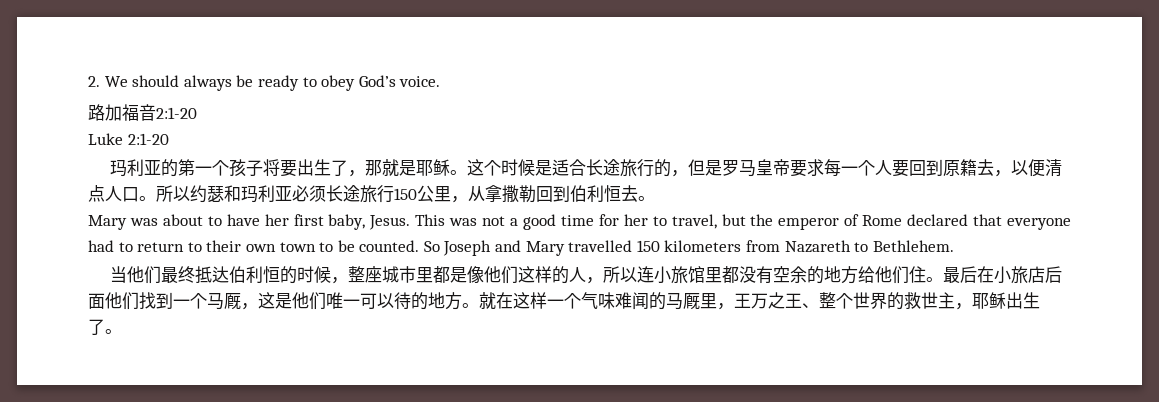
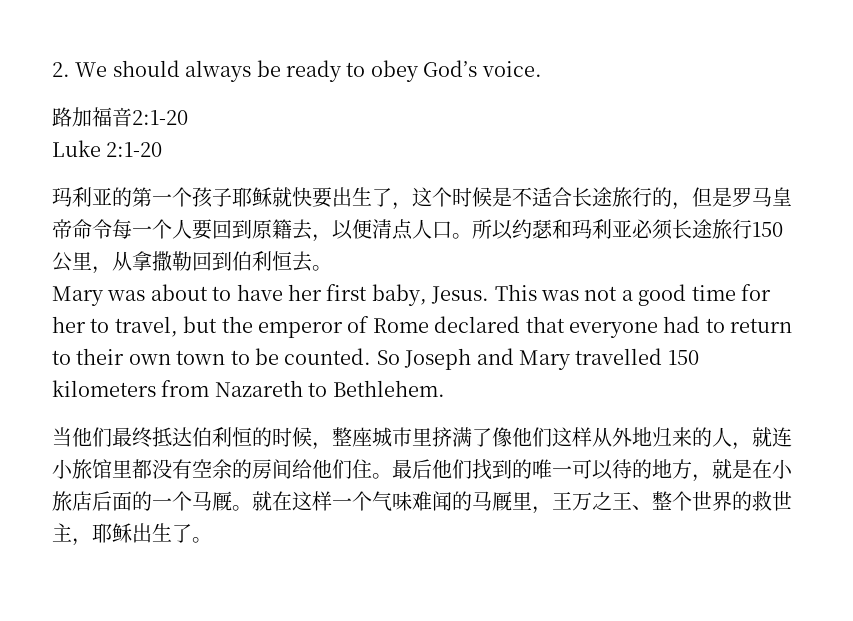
[263,159,281,176] 将 -> [232,187,312,207] 耶稣就快
[365,159,468,176] 那就是耶稣。 -> (412, 206) none
(553, 168) none -> [512,187,532,207] 不
[790,159,825,177] 要求 -> [72,219,112,239] 命令
[433,266,468,283] 都是 -> [432,427,492,447] 挤满了
[552,266,638,284] 的人，所以 -> [592,427,772,450] 从外地归来的人，就
[824,266,859,284] 地方 -> [252,459,292,479] 房间
[977,266,1063,284] [88,292,462,310] 在小旅店后面他们找到一个马厩，这是他们唯一可以待的地方 -> [432,459,793,482] [52,491,232,511] 他们找到的唯一可以待的地方，就是在小旅店后面的一个马厩

